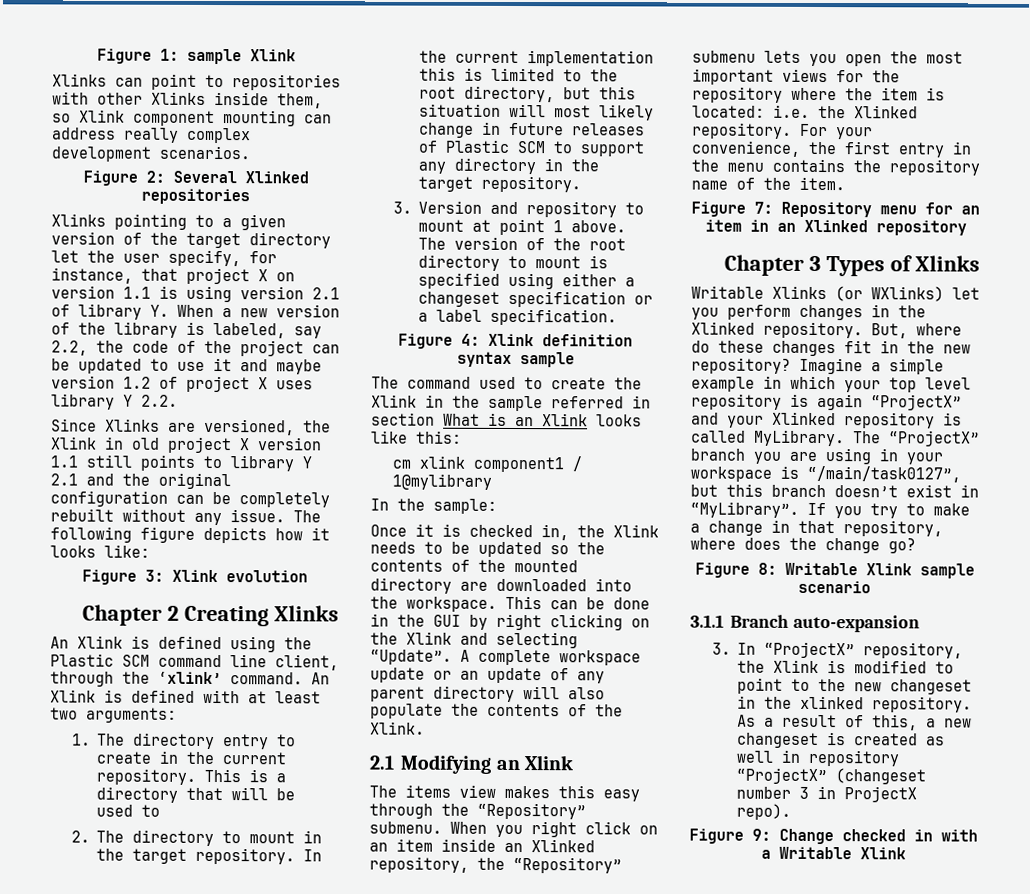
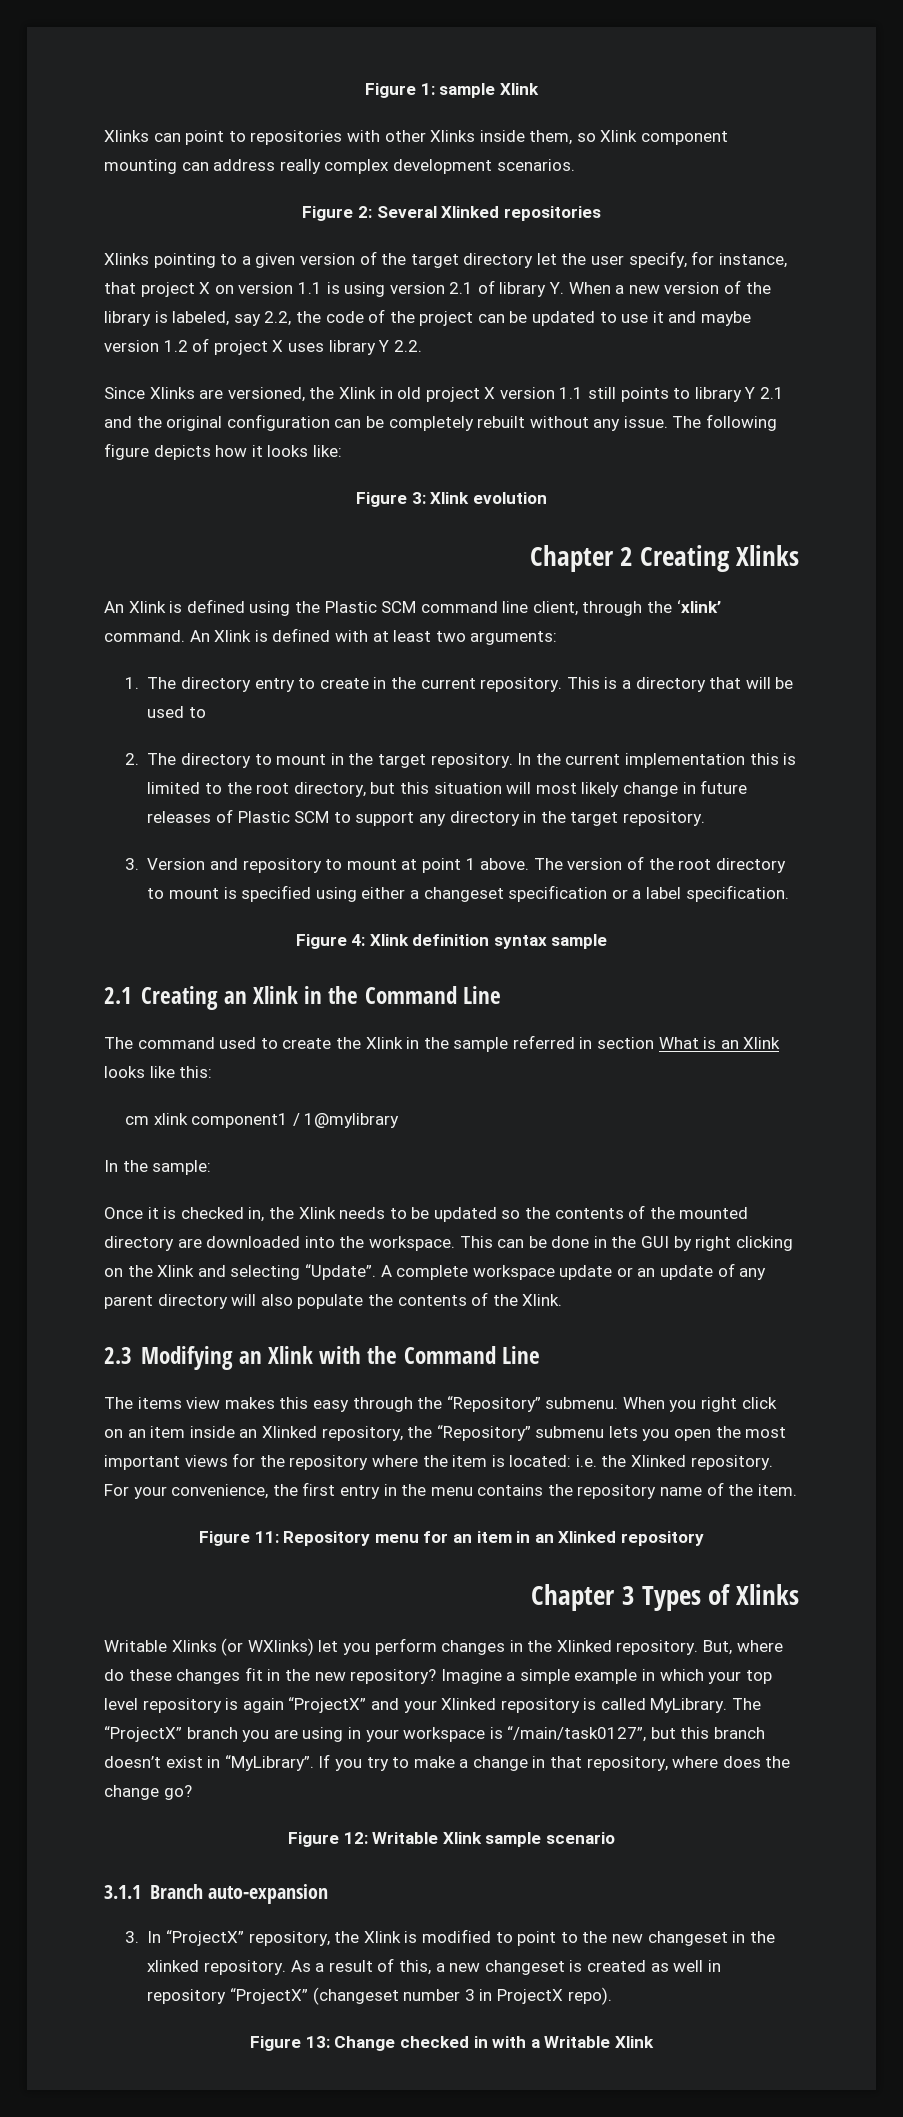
(575, 360) none -> [104,986,501,1010] // 2.1 Creating an Xlink in the Command Line
[369,755,394,770] 2.1 -> [104,1347,132,1364] 2.3
(573, 763) none -> [319,1346,540,1364] with the Command Line
[754,201,773,214] 7: -> [254,1531,279,1543] 11:
[757,562,777,575] 8: -> [343,1832,368,1844] 12:
[752,828,771,841] 9: -> [305,2036,330,2048] 13:

